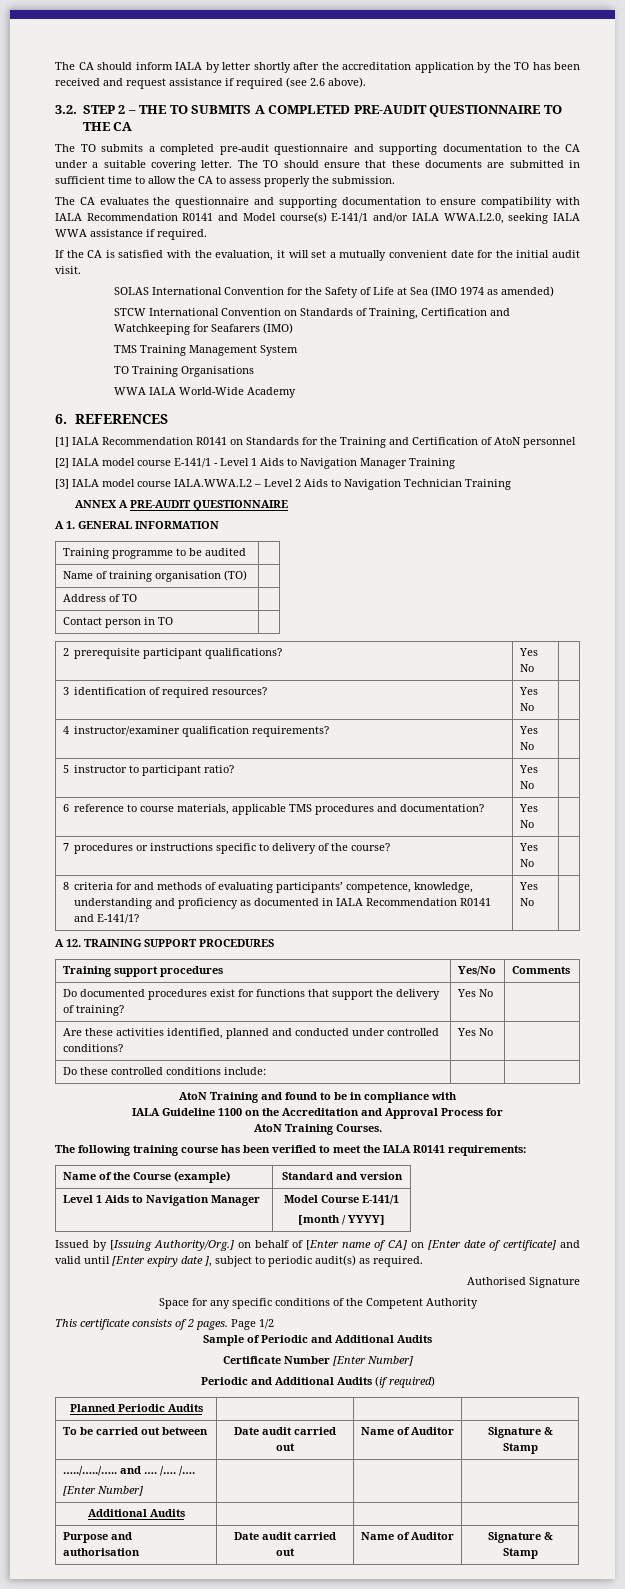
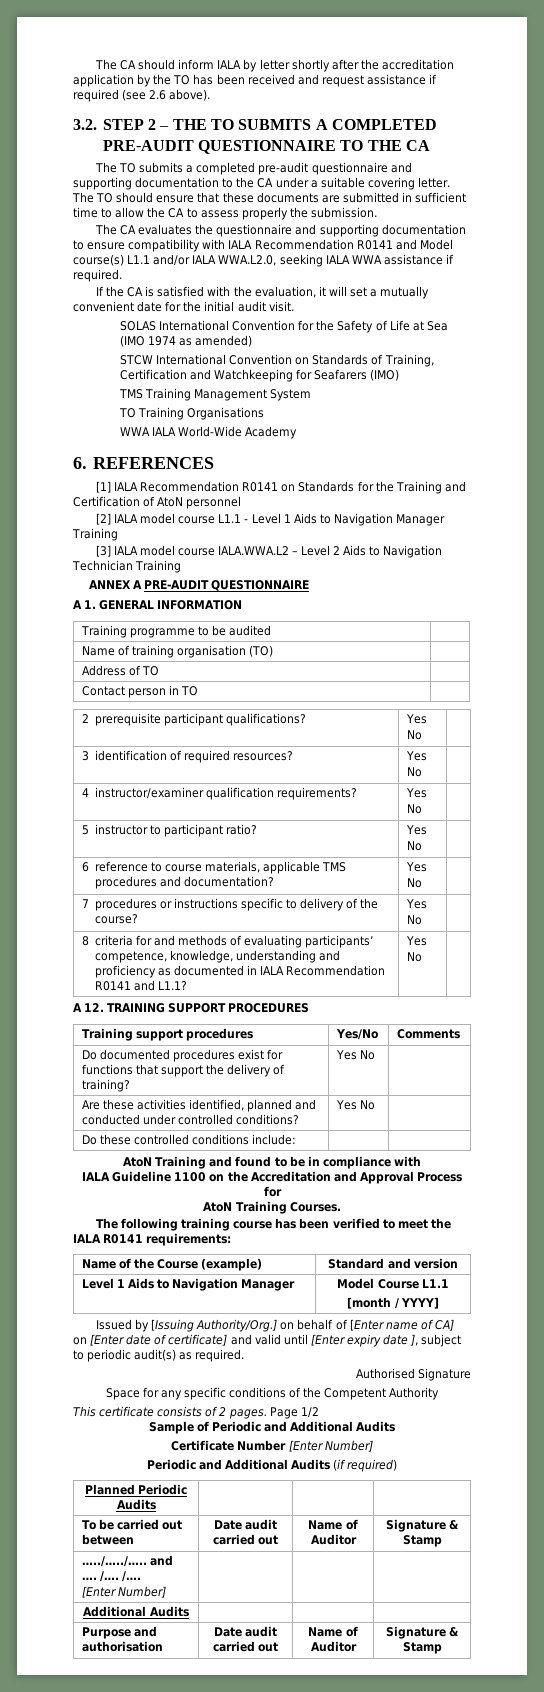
[331,213,369,223] E-141/1 -> [127,255,151,264] L1.1
[174,458,211,468] E-141/1 -> [218,514,242,523] L1.1
[97,914,140,924] E-141/1? -> [157,981,187,990] L1.1?
[362,1195,399,1205] E-141/1 -> [421,1279,449,1288] L1.1

